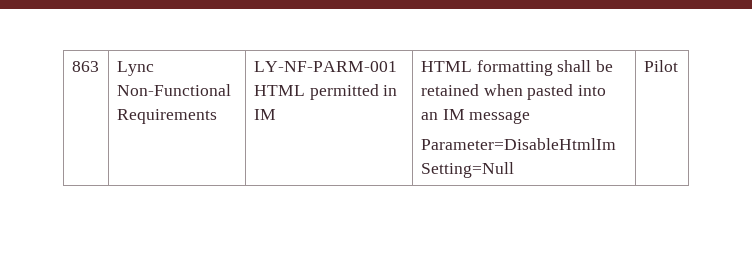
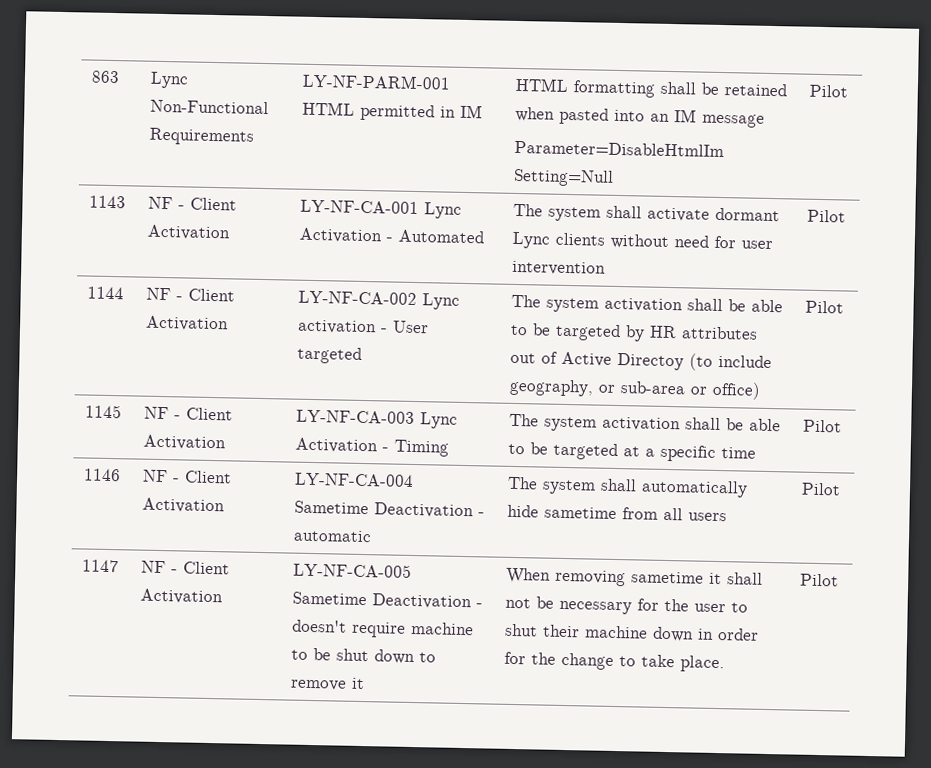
(678, 66) none -> [89,195,127,209] [148,196,238,211] [147,224,232,241] [300,199,463,219] [299,227,486,244] [513,203,781,222] [512,231,774,250] [512,260,607,276] [807,209,847,223] [87,286,125,300] [146,287,236,302] [146,315,230,332] [298,290,461,310] [297,319,430,335] [297,346,363,364] [511,294,784,313] [510,323,759,342] [510,351,773,371] [509,378,762,400] [805,300,845,314] [85,404,123,419] [144,406,234,421] [143,434,227,451] [296,409,459,429] [295,437,450,457] [509,413,782,432] [508,442,757,462] [803,419,843,433] [84,468,122,482] [143,469,233,484] [142,497,226,514] [294,472,415,488] [294,500,486,519] [293,529,373,543] [507,476,749,498] [507,504,728,522] [801,482,842,496] [82,559,120,573] [141,560,231,575] [140,588,224,605] [293,562,413,578] [292,591,484,610] [292,619,475,638] [291,648,437,665] [290,677,366,691] [506,567,764,587] [505,596,749,615] [505,623,760,642] [504,651,726,673] [800,573,840,587] // 1143 | NF - Client Activation | LY-NF-CA-001 Lync Activation - Automated | The system shall activate dormant Lync clients without need for user intervention | Pilot // 1144 | NF - Client Activation | LY-NF-CA-002 Lync activation - User targeted | The system activation shall be able to be targeted by HR attributes out of Active Directoy (to include geography, or sub-area or office) | Pilot // 1145 | NF - Client Activation | LY-NF-CA-003 Lync Activation - Timing | The system activation shall be able to be targeted at a specific time | Pilot // 1146 | NF - Client Activation | LY-NF-CA-004 Sametime Deactivation - automatic | The system shall automatically hide sametime from all users | Pilot // 1147 | NF - Client Activation | LY-NF-CA-005 Sametime Deactivation - doesn't require machine to be shut down to remove it | When removing sametime it shall not be necessary for the user to shut their machine down in order for the change to take place. | Pilot

